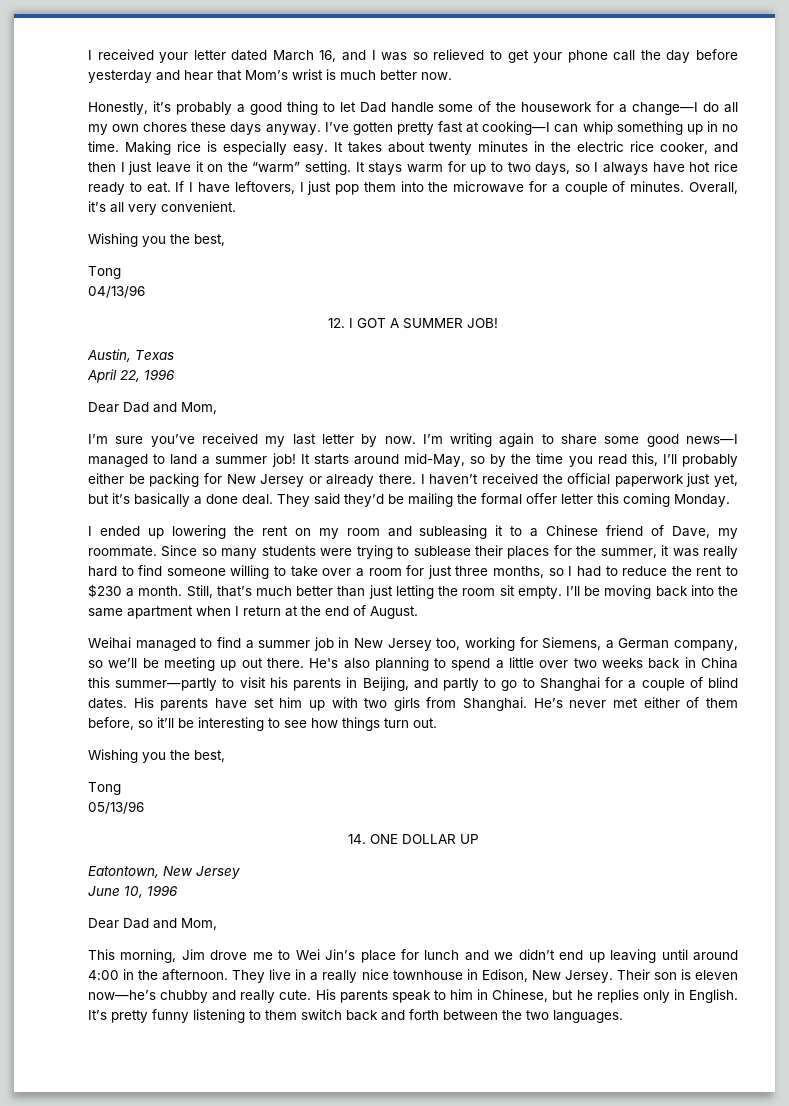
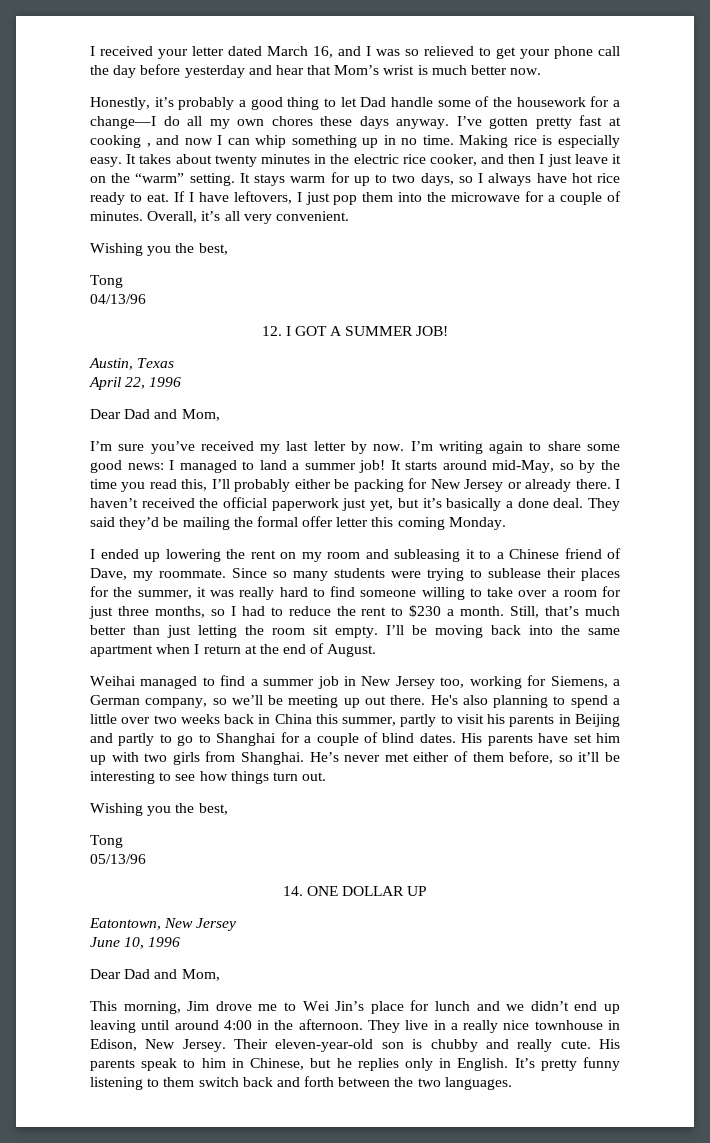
[482,121,551,135] cooking—I -> [90,135,223,148] cooking , and now I
[686,434,738,444] news—I -> [127,460,175,470] news: I
[115,678,218,691] summer—partly -> [342,714,437,727] summer, partly
[362,677,409,691] Beijing, -> [574,714,620,727] Beijing
(650, 974) none -> [275,1039,374,1052] eleven-year-old
[694,970,738,980] [88,990,156,1000] eleven now—he’s -> (423, 1044) none

